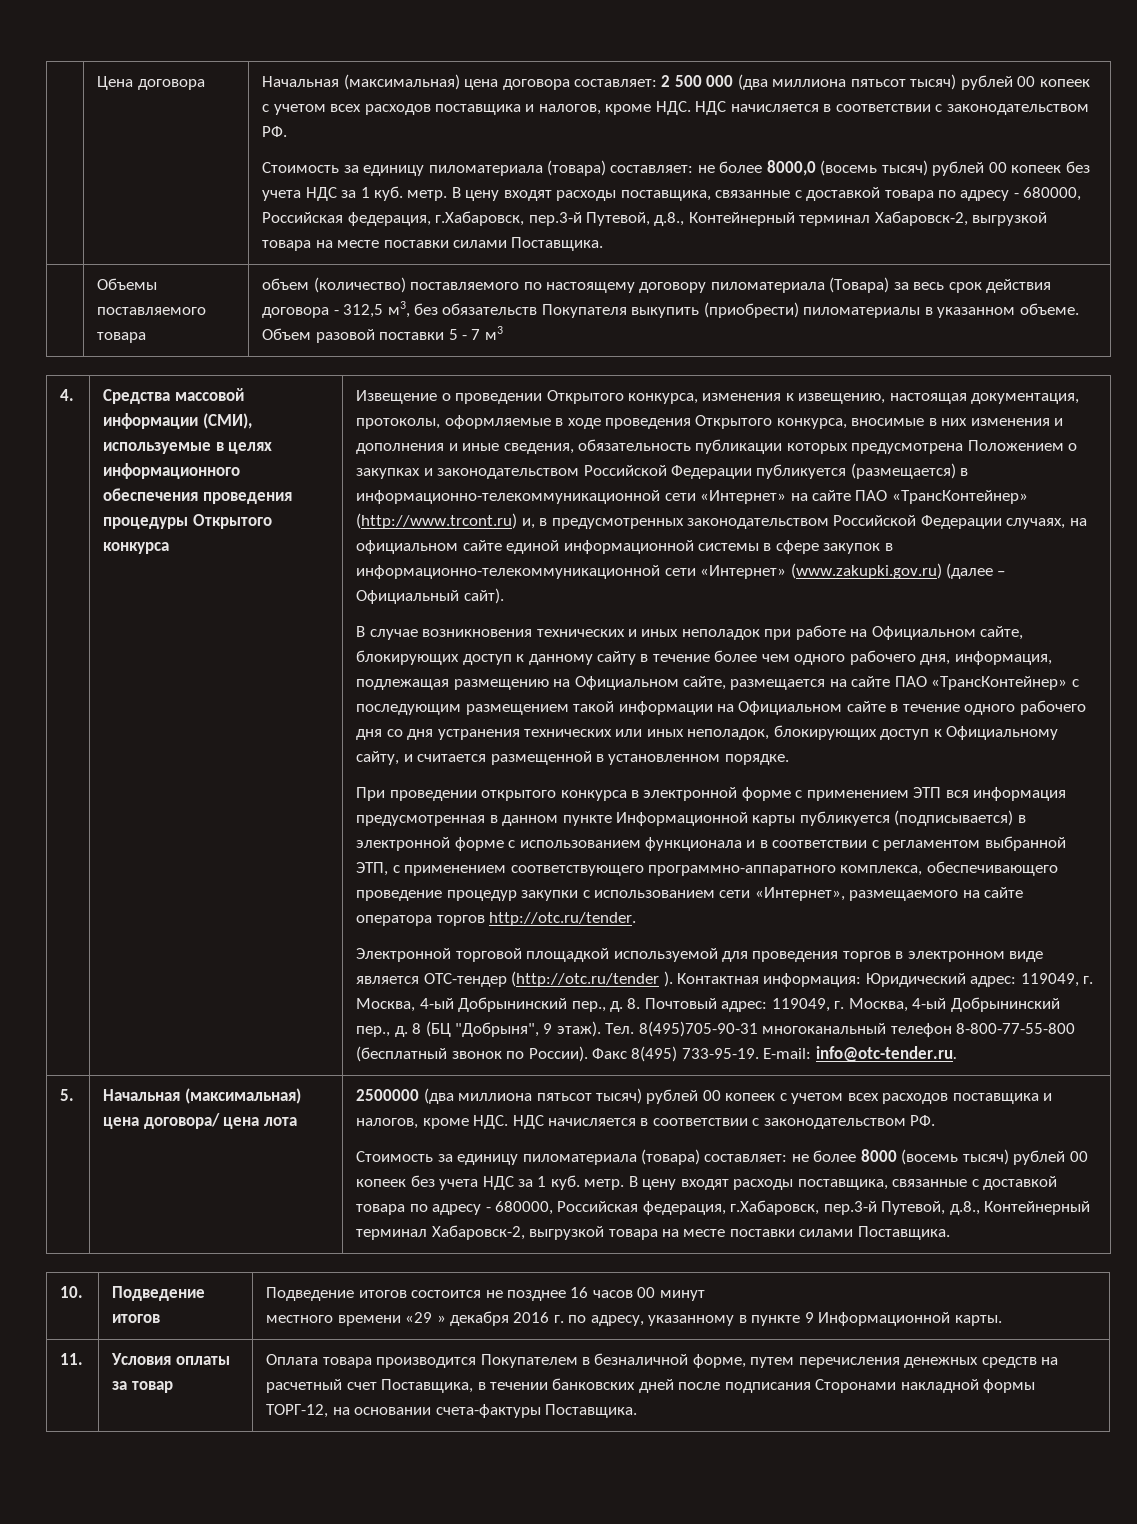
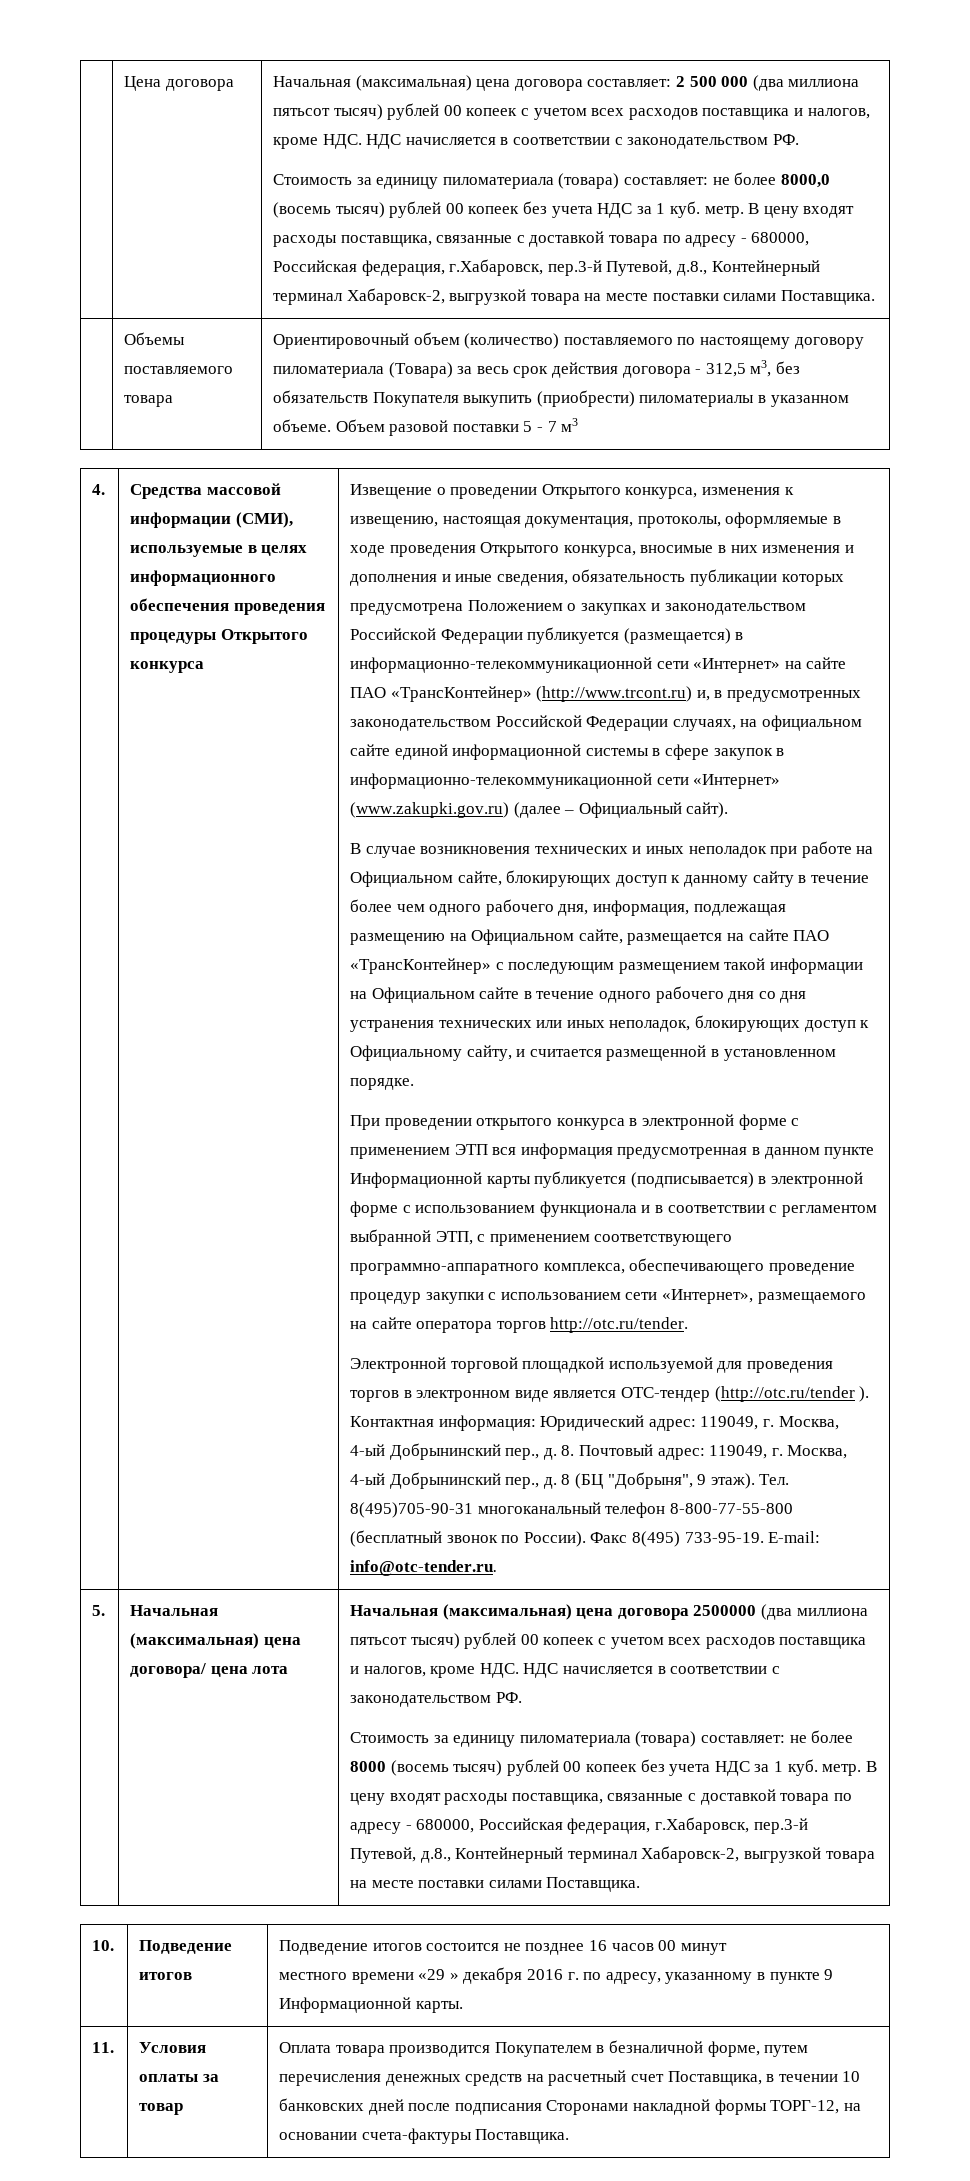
(147, 337) none -> [273,333,410,349] Ориентировочный
(297, 1121) none -> [350,1604,689,1620] Начальная (максимальная) цена договора
(548, 1386) none -> [842,2071,861,2082] 10

